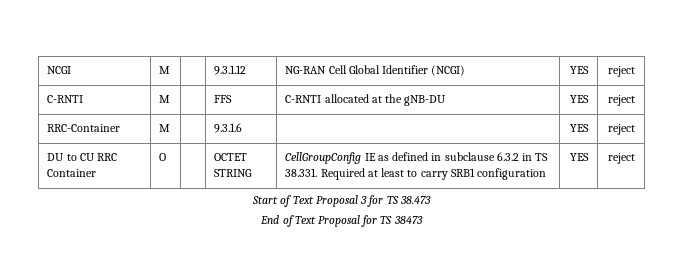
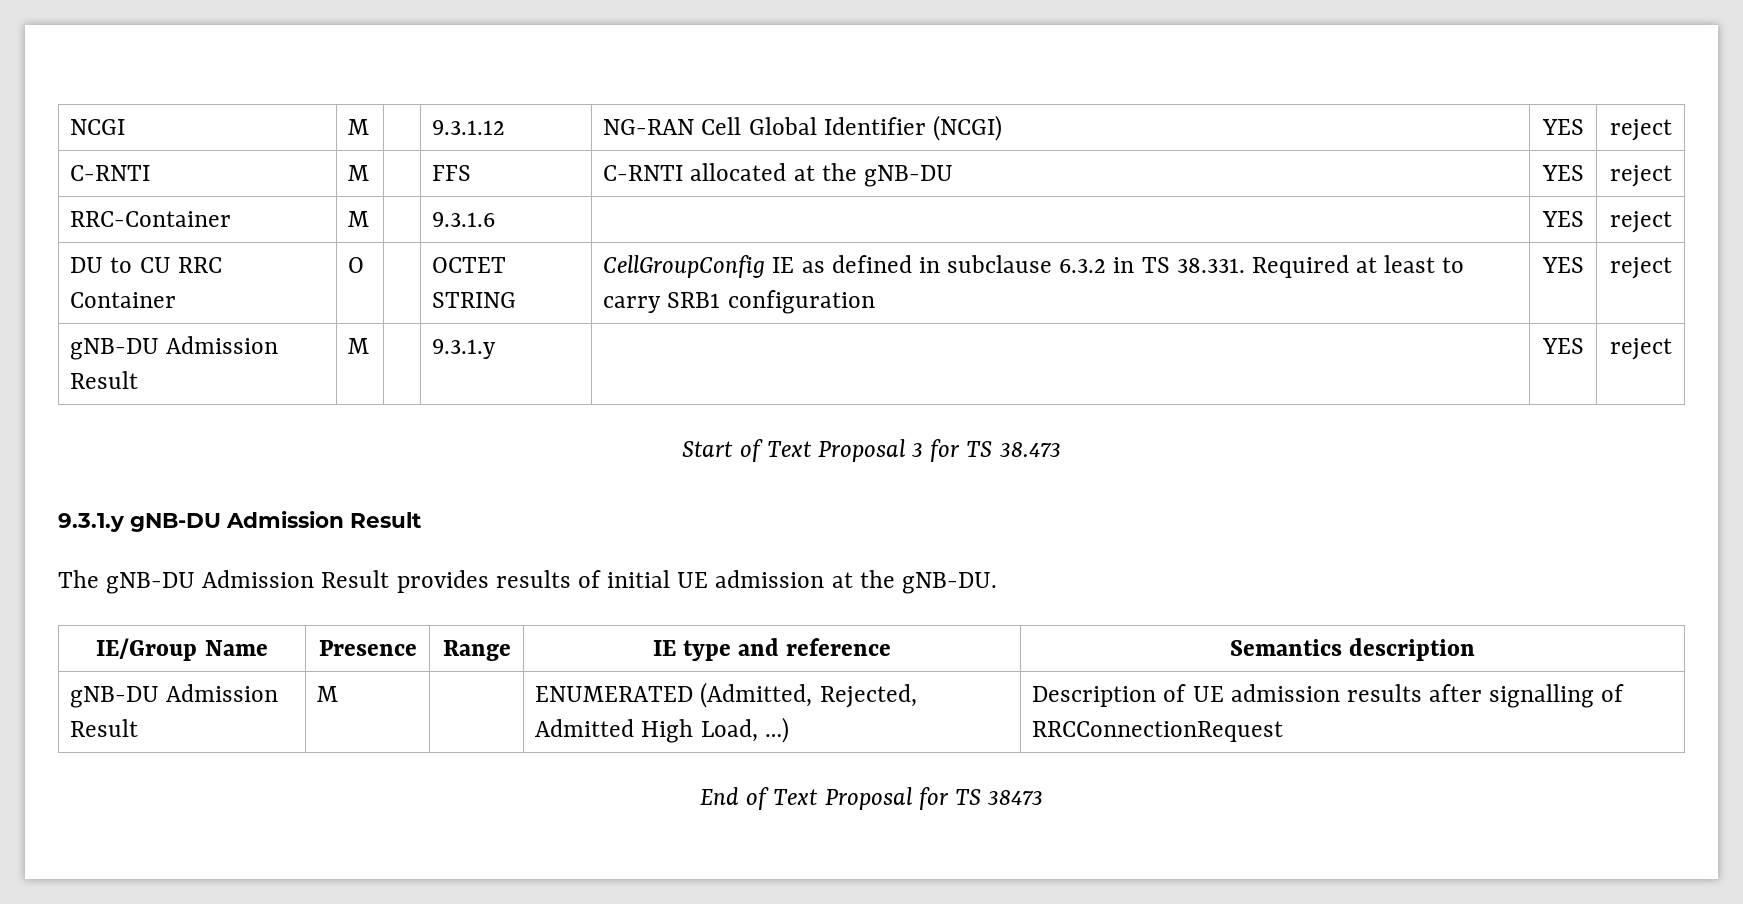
(635, 158) none -> [70,336,279,360] [70,371,139,389] [348,338,370,354] [432,339,497,359] [1541,338,1584,354] [1609,338,1672,360] // gNB-DU Admission Result | M | | 9.3.1.y | | YES | reject
(431, 200) none -> [58,511,421,532] [58,570,997,594] [96,638,268,661] [318,640,417,656] [442,640,511,661] [652,638,892,661] [1229,638,1476,661] [70,684,279,708] [70,719,139,737] [317,686,339,702] [535,682,917,708] [535,717,789,743] [1032,684,1625,708] [1032,721,1284,742] // 9.3.1.y gNB-DU Admission Result // The gNB-DU Admission Result provides results of initial UE admission at the gNB-DU. // IE/Group Name | Presence | Range | IE type and reference | Semantics description // gNB-DU Admission Result | M | | ENUMERATED (Admitted, Rejected, Admitted High Load, …) | Description of UE admission results after signalling of RRCConnectionRequest

